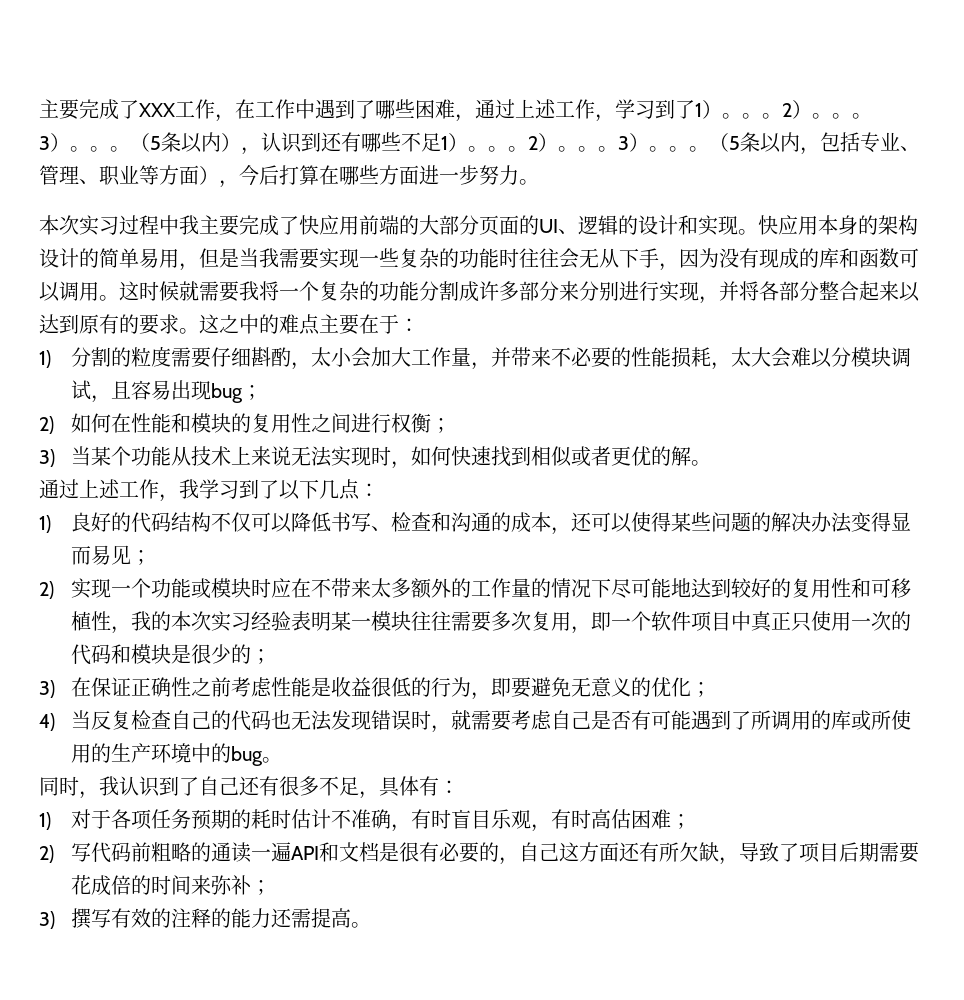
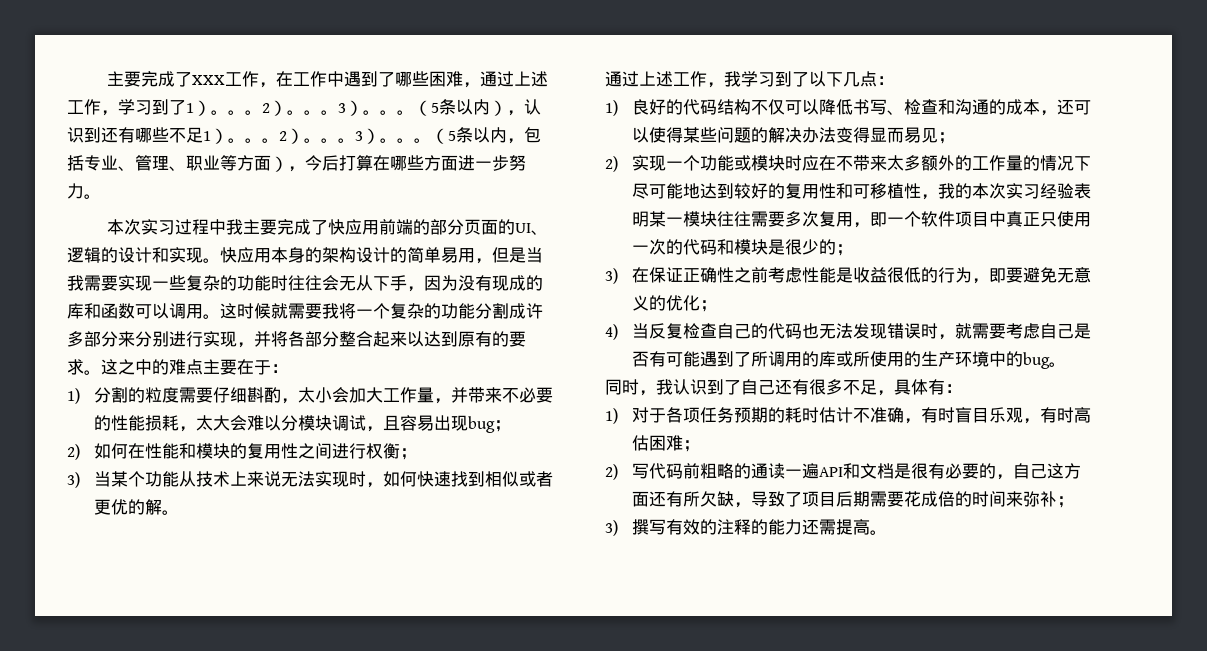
[419,215,439,235] 大 -> (430, 227) none

